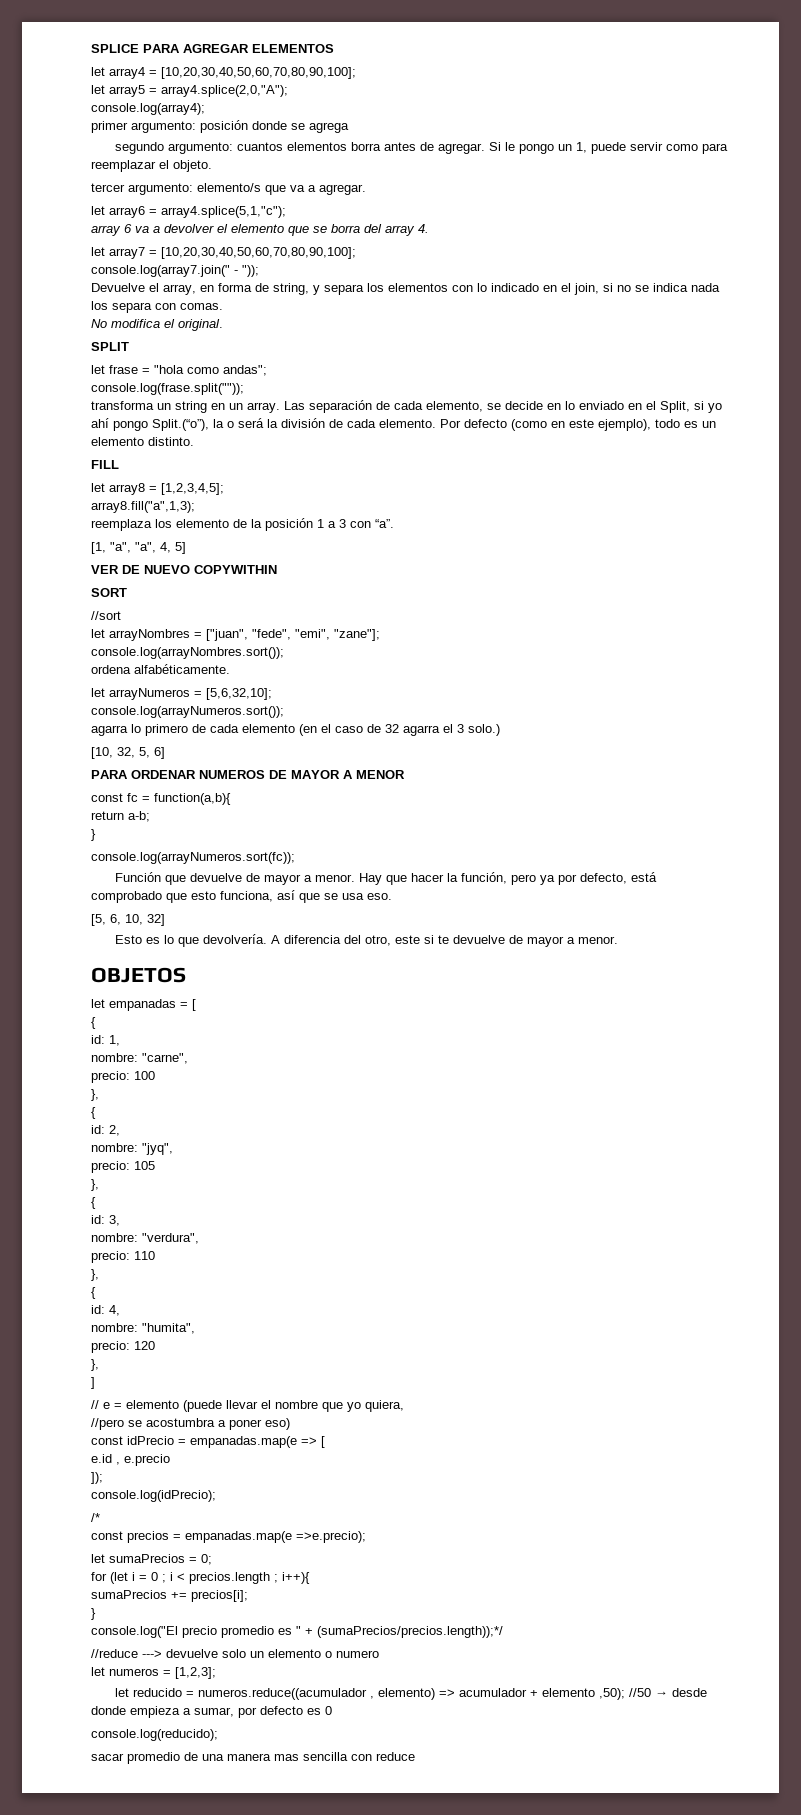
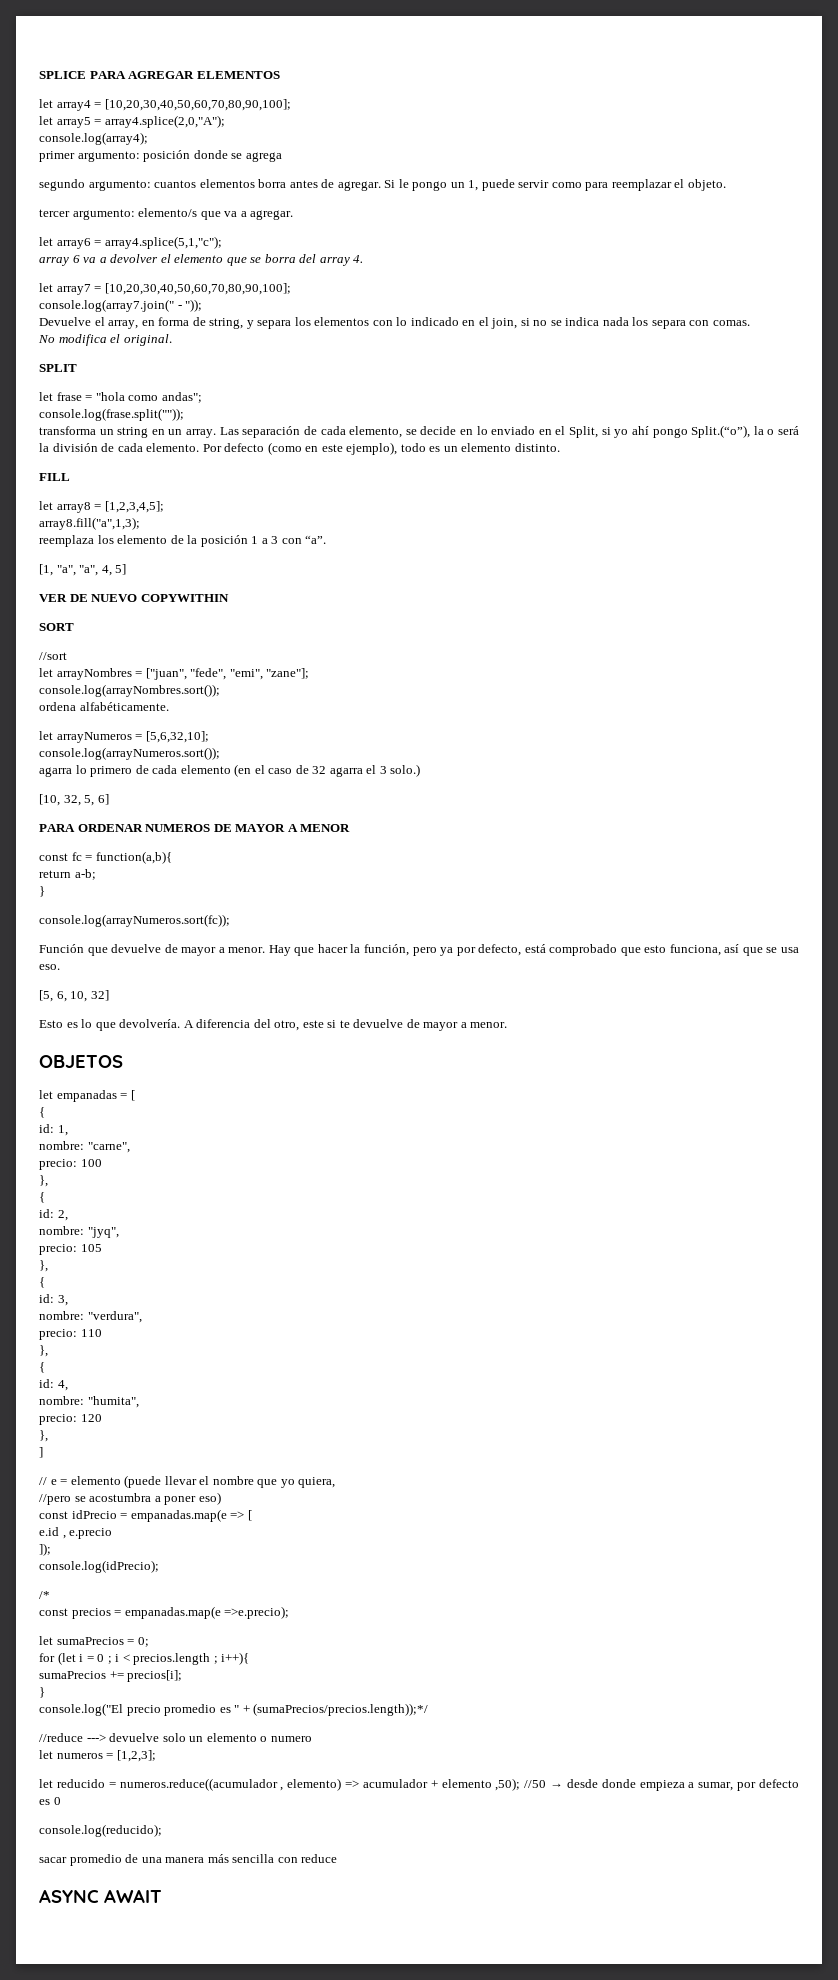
[274,1754,299,1761] mas -> [207,1854,229,1863] más
(415, 1756) none -> [39,1889,162,1903] // ASYNC AWAIT

